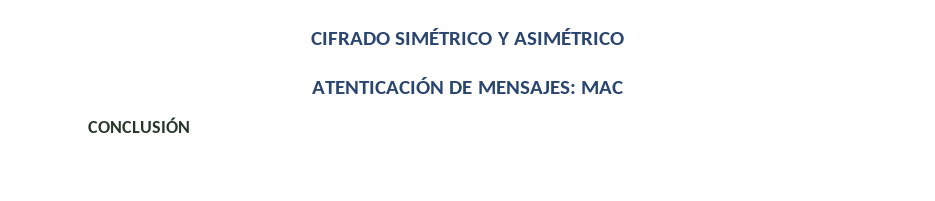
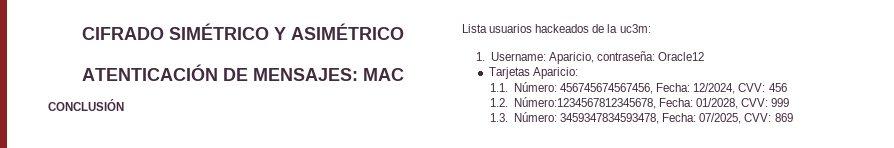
(190, 125) none -> [462,24,651,33] [476,51,705,64] [488,67,578,79] [490,82,787,94] [490,97,790,109] [490,112,793,124] // Lista usuarios hackeados de la uc3m: // 1. Username: Aparicio, contraseña: Oracle12 // Tarjetas Aparicio: // 1.1. Número: 456745674567456, Fecha: 12/2024, CVV: 456 // 1.2. Número:1234567812345678, Fecha: 01/2028, CVV: 999 // 1.3. Número: 3459347834593478, Fecha: 07/2025, CVV: 869

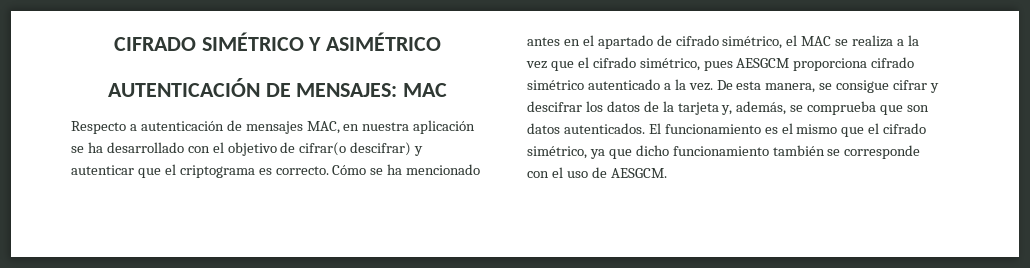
[82,64,218,81] ATENTICACIÓN -> [107,78,260,97] AUTENTICACIÓN
[48,99,124,111] [462,24,651,33] [476,51,705,64] [488,67,578,79] [490,82,787,94] [490,97,790,109] [490,112,793,124] CONCLUSIÓN // Lista usuarios hackeados de la uc3m: // 1. Username: Aparicio, contraseña: Oracle12 // Tarjetas Aparicio: // 1.1. Número: 456745674567456, Fecha: 12/2024, CVV: 456 // 1.2. Número:1234567812345678, Fecha: 01/2028, CVV: 999 // 1.3. Número: 3459347834593478, Fecha: 07/2025, CVV: 869 -> [71,120,476,134] [71,142,424,156] [71,164,481,178] [527,35,919,49] [526,57,915,71] [527,79,940,93] [527,101,930,115] [527,123,927,137] [527,145,921,159] [527,167,667,178] Respecto a autenticación de mensajes MAC, en nuestra aplicación se ha desarrollado con el objetivo de cifrar(o descifrar) y autenticar que el criptograma es correcto. Cómo se ha mencionado antes en el apartado de cifrado simétrico, el MAC se realiza a la vez que el cifrado simétrico, pues AESGCM proporciona cifrado simétrico autenticado a la vez. De esta manera, se consigue cifrar y descifrar los datos de la tarjeta y, además, se comprueba que son datos autenticados. El funcionamiento es el mismo que el cifrado simétrico, ya que dicho funcionamiento también se corresponde con el uso de AESGCM.

